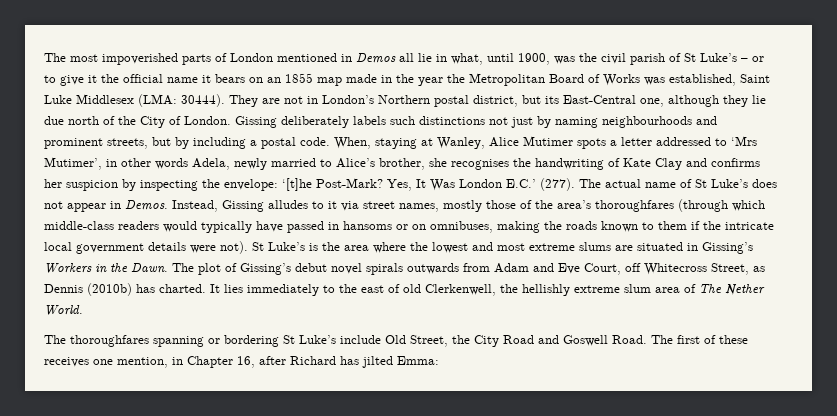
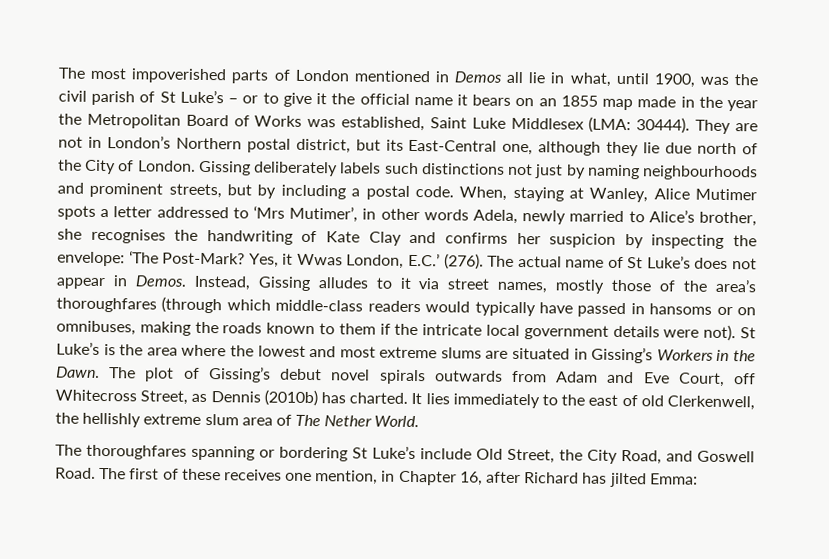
[282,178,312,191] ‘[t]he -> [128,250,159,264] ‘The
[416,178,575,191] It Was London E.C.’ (277). -> [282,252,484,270] it Wwas London, E.C.’ (276).
[503,335,534,344] Road -> [621,449,662,465] Road,

